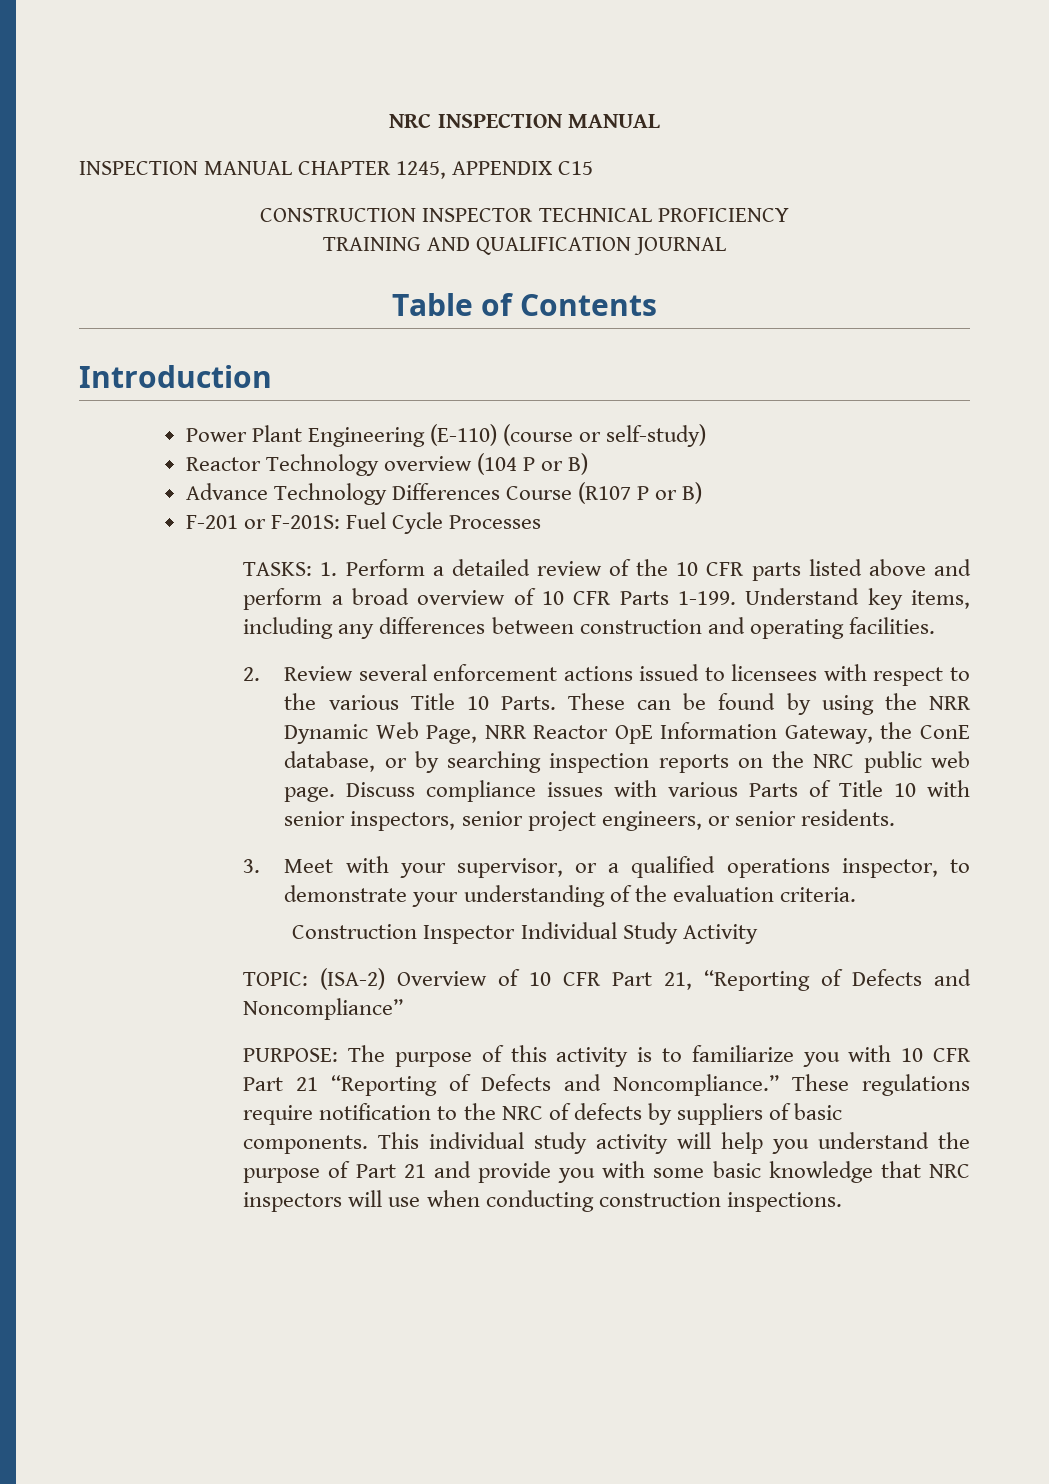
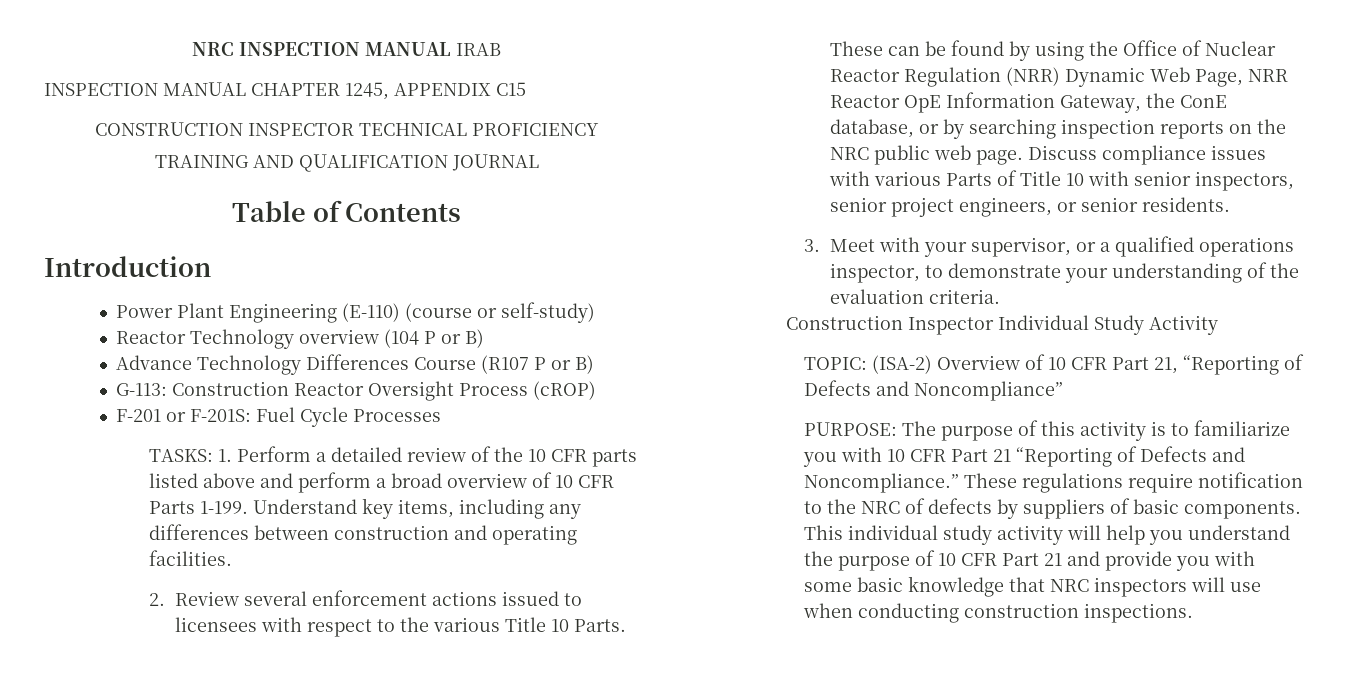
(660, 121) none -> [456,43,501,56] IRAB
(703, 493) none -> [116,381,597,401] // G-113: Construction Reactor Oversight Process (cROP)
[928,696,971,710] NRR -> [1123,40,1277,56] [830,67,1061,87] Office of Nuclear Reactor Regulation (NRR)
(351, 1169) none -> [938,553,998,566] 10 CFR

